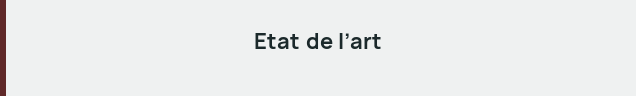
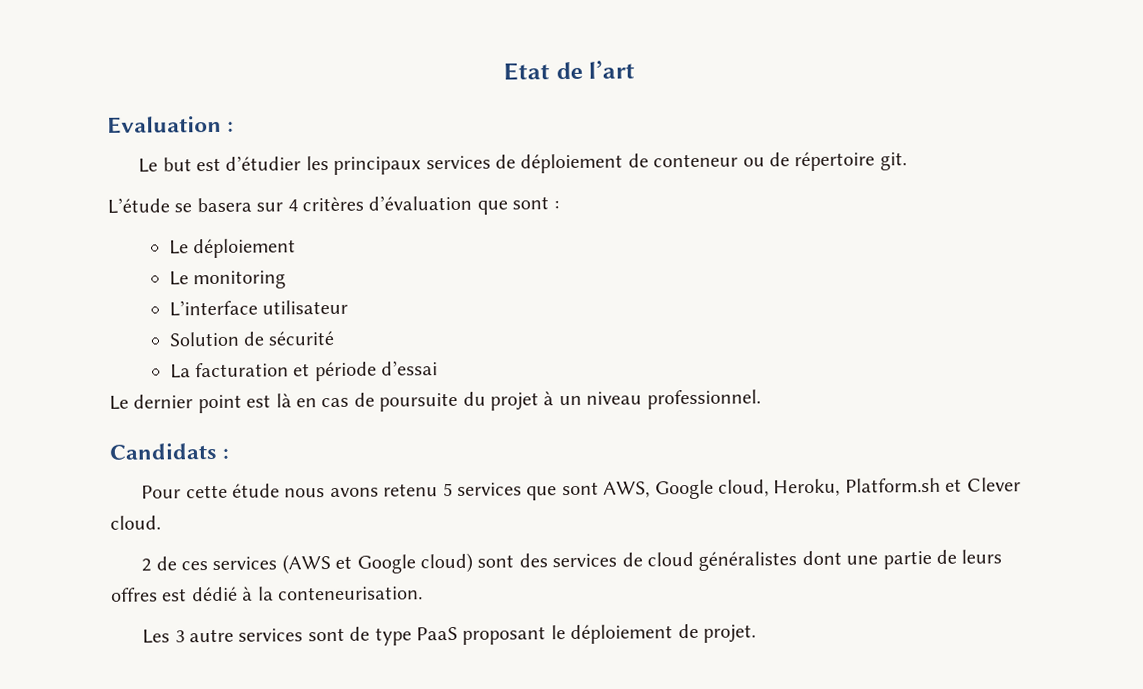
(383, 41) none -> [107,115,235,134] [138,151,907,175] [107,194,559,215] [168,238,297,259] [168,270,287,290] [168,299,349,317] [168,330,335,347] [169,360,439,382] [109,389,761,414] [109,442,230,460] [141,477,1021,501] [110,515,161,530] [141,549,1003,575] [111,586,423,602] [142,623,757,646] // Evaluation : // Le but est d’étudier les principaux services de déploiement de conteneur ou de répertoire git. // L’étude se basera sur 4 critères d’évaluation que sont : // Le déploiement // Le monitoring // L’interface utilisateur // Solution de sécurité // La facturation et période d’essai // Le dernier point est là en cas de poursuite du projet à un niveau professionnel. // Candidats : // Pour cette étude nous avons retenu 5 services que sont AWS, Google cloud, Heroku, Platform.sh et Clever cloud. // 2 de ces services (AWS et Google cloud) sont des services de cloud généralistes dont une partie de leurs offres est dédié à la conteneurisation. // Les 3 autre services sont de type PaaS proposant le déploiement de projet.

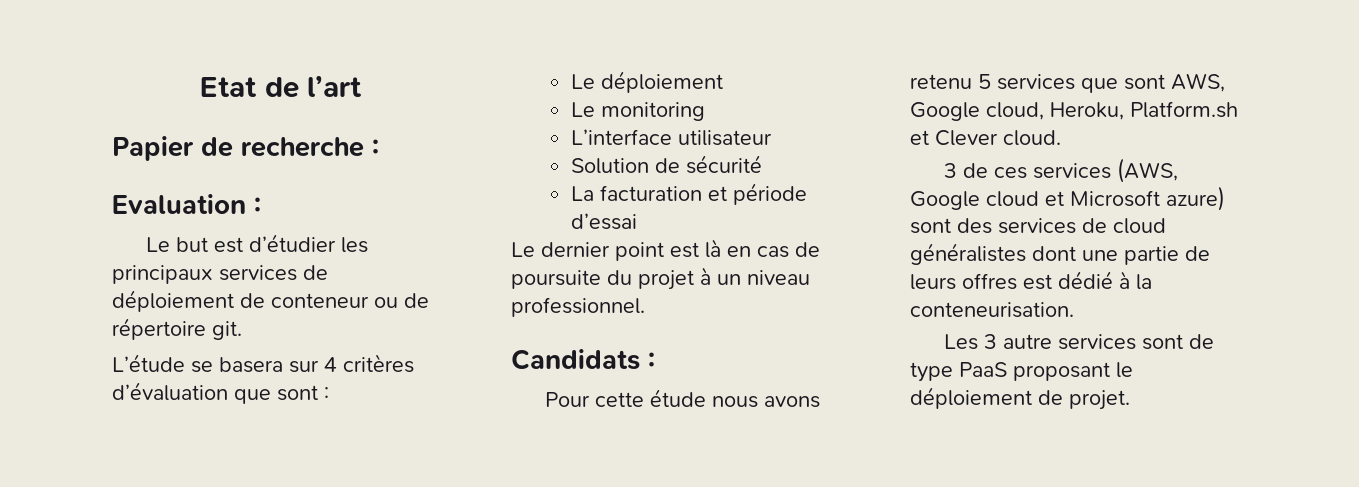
(636, 69) none -> [112,136,379,161] // Papier de recherche :
[141,558,152,572] 2 -> [944,163,958,178] 3
[281,552,474,575] (AWS et Google cloud) -> [1117,158,1179,183] [910,186,1225,211] (AWS, Google cloud et Microsoft azure)

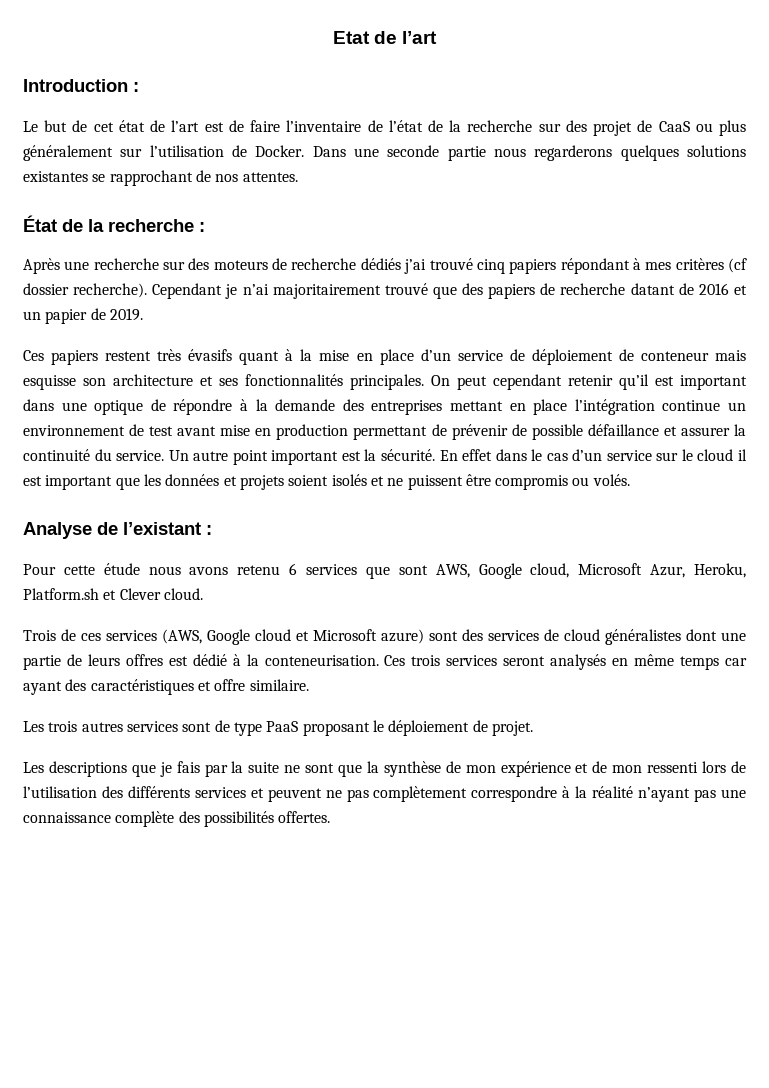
[112,136,379,161] [112,194,261,214] [146,234,369,253] [112,265,328,284] [112,290,429,312] [112,318,242,340] [112,354,414,373] [112,382,329,404] [570,71,723,93] [570,102,705,121] [570,129,772,146] [570,155,762,174] [570,183,807,205] [570,213,637,230] [511,239,820,261] [511,267,810,290] [511,297,645,317] [511,349,640,370] Papier de recherche : // Evaluation : // Le but est d’étudier les principaux services de déploiement de conteneur ou de répertoire git. // L’étude se basera sur 4 critères d’évaluation que sont : // Le déploiement // Le monitoring // L’interface utilisateur // Solution de sécurité // La facturation et période d’essai // Le dernier point est là en cas de poursuite du projet à un niveau professionnel. // Candidats -> [23,79,139,92] [23,120,747,136] [23,145,746,161] [23,170,298,186] [23,215,205,232] [23,258,748,274] [23,283,747,299] [23,308,143,324] [23,349,746,365] [23,374,747,390] [23,399,747,415] [23,424,747,440] [23,449,747,465] [23,474,630,490] [23,522,201,539] Introduction : // Le but de cet état de l’art est de faire l’inventaire de l’état de la recherche sur des projet de CaaS ou plus généralement sur l’utilisation de Docker. Dans une seconde partie nous regarderons quelques solutions existantes se rapprochant de nos attentes. // État de la recherche : // Après une recherche sur des moteurs de recherche dédiés j’ai trouvé cinq papiers répondant à mes critères (cf dossier recherche). Cependant je n’ai majoritairement trouvé que des papiers de recherche datant de 2016 et un papier de 2019. // Ces papiers restent très évasifs quant à la mise en place d’un service de déploiement de conteneur mais esquisse son architecture et ses fonctionnalités principales. On peut cependant retenir qu’il est important dans une optique de répondre à la demande des entreprises mettant en place l’intégration continue un environnement de test avant mise en production permettant de prévenir de possible défaillance et assurer la continuité du service. Un autre point important est la sécurité. En effet dans le cas d’un service sur le cloud il est important que les données et projets soient isolés et ne puissent être compromis ou volés. // Analyse de l’existant
[978,74,991,89] 5 -> [289,563,298,575] 6
(1044, 111) none -> [578,563,686,578] Microsoft Azur,
[944,163,958,178] 3 -> [23,630,56,641] Trois
[944,334,1053,350] // Les 3 autre -> [384,654,748,670] [23,679,309,695] [23,721,123,732] Ces trois services seront analysés en même temps car ayant des caractéristiques et offre similaire. // Les trois autres
(1130, 400) none -> [23,761,747,777] [23,786,747,802] [23,811,331,827] // Les descriptions que je fais par la suite ne sont que la synthèse de mon expérience et de mon ressenti lors de l’utilisation des différents services et peuvent ne pas complètement correspondre à la réalité n’ayant pas une connaissance complète des possibilités offertes.

